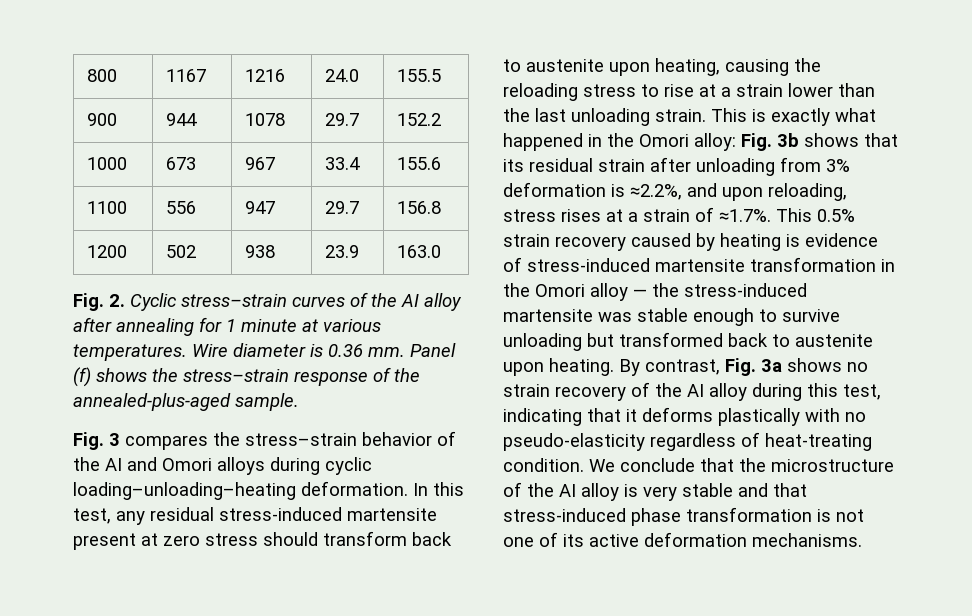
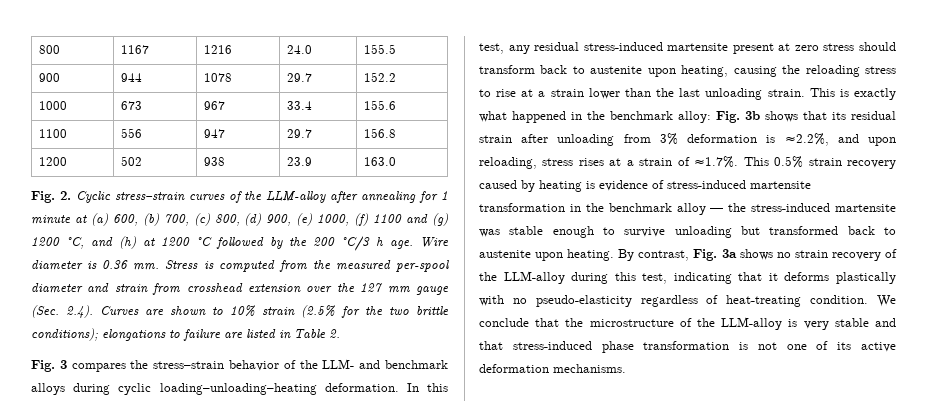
[401,293,462,311] AI alloy -> [266,191,327,203] LLM-alloy
[323,319,381,332] [73,344,187,361] various temperatures. -> [90,213,449,226] [31,236,413,251] (a) 600, (b) 700, (c) 800, (d) 900, (e) 1000, (f) 1100 and (g) 1200 °C, and (h) at 1200 °C followed by the 200 °C/3 h age.
[410,343,456,357] [73,367,420,387] [73,393,299,411] Panel (f) shows the stress–strain response of the annealed-plus-aged sample. -> [165,260,449,272] [31,283,449,295] [31,305,449,318] [31,328,340,341] Stress is computed from the measured per-spool diameter and strain from crosshead extension over the 127 mm gauge (Sec. 2.4). Curves are shown to 10% strain (2.5% for the two brittle conditions); elongations to failure are listed in Table 2.
[105,457,212,471] AI and Omori -> [322,359,449,369] LLM- and benchmark
[639,134,689,147] Omori -> [610,111,673,120] benchmark
[535,284,585,297] Omori -> [608,203,672,212] benchmark
[687,383,747,401] AI alloy -> [503,271,565,284] LLM-alloy
[559,483,619,501] AI alloy -> [721,317,783,330] LLM-alloy

